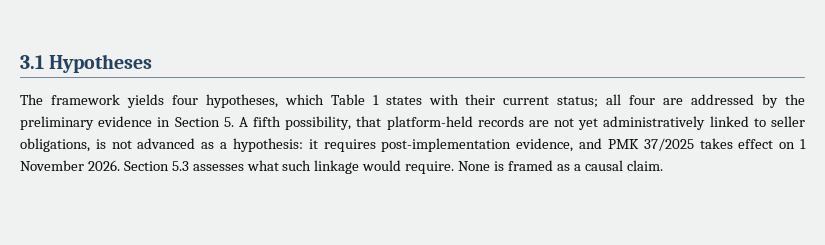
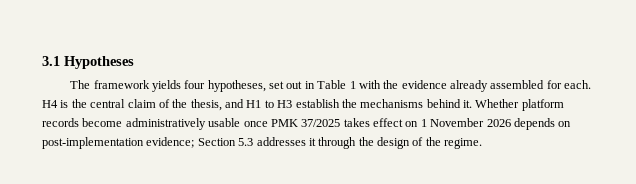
[284,94,806,108] [20,116,805,130] [20,138,603,152] which Table 1 states with their current status; all four are addressed by the preliminary evidence in Section 5. A fifth possibility, that platform-held records are not yet administratively linked to seller obligations, is not advanced as a hypothesis: it requires post-implementation evidence, and -> [269,80,592,92] [42,99,564,111] [42,118,268,130] set out in Table 1 with the evidence already assembled for each. H4 is the central claim of the thesis, and H1 to H3 establish the mechanisms behind it. Whether platform records become administratively usable once
[87,160,663,174] 2026. Section 5.3 assesses what such linkage would require. None is framed as a causal claim. -> [486,118,572,130] [42,137,483,149] 2026 depends on post-implementation evidence; Section 5.3 addresses it through the design of the regime.

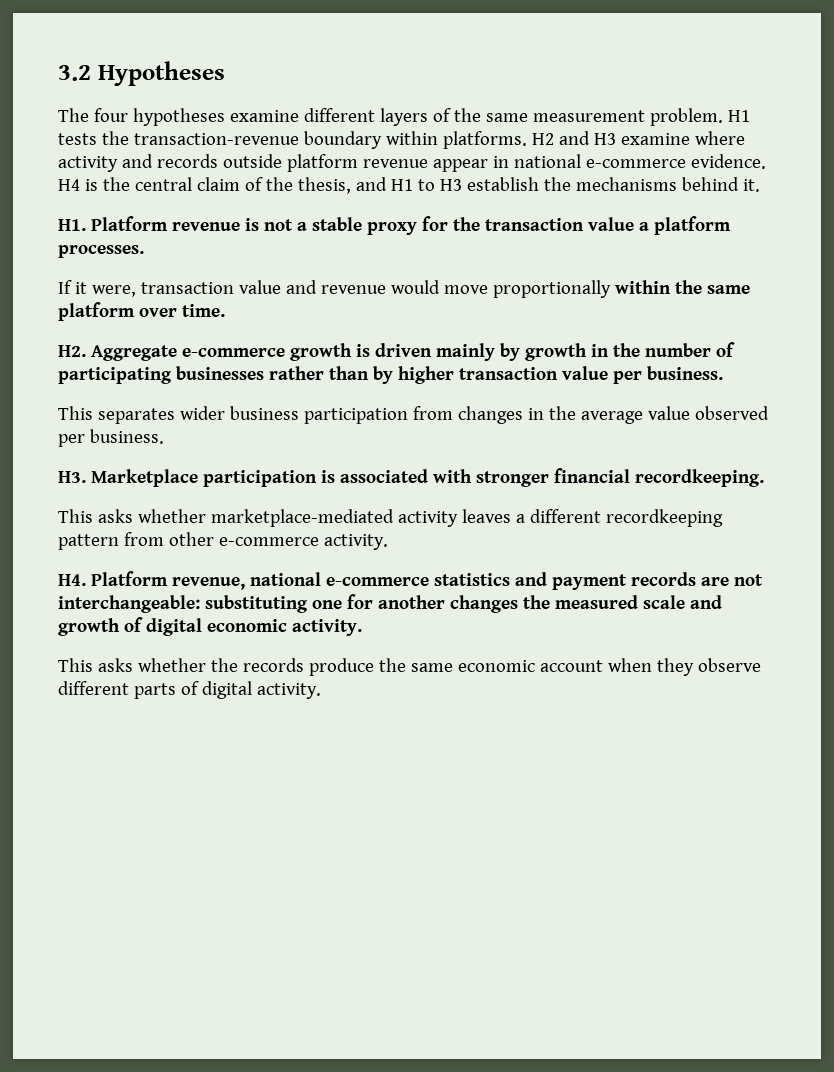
[42,56,60,66] 3.1 -> [58,65,91,81] 3.2
[93,80,592,92] framework yields four hypotheses, set out in Table 1 with the evidence already assembled for each. -> [93,108,750,126] [58,131,745,149] [58,154,766,172] four hypotheses examine different layers of the same measurement problem. H1 tests the transaction-revenue boundary within platforms. H2 and H3 examine where activity and records outside platform revenue appear in national e-commerce evidence.
[475,99,564,111] [42,118,572,130] [42,137,483,149] Whether platform records become administratively usable once PMK 37/2025 takes effect on 1 November 2026 depends on post-implementation evidence; Section 5.3 addresses it through the design of the regime. -> [58,216,731,235] [58,245,144,258] [58,280,750,298] [58,302,225,321] [58,342,735,361] [58,366,723,384] [58,406,769,424] [58,429,164,447] [58,468,764,487] [58,509,723,527] [58,532,388,550] [58,571,763,590] [58,594,722,613] [58,617,362,636] [58,658,761,676] [58,681,321,699] // H1. Platform revenue is not a stable proxy for the transaction value a platform processes. // If it were, transaction value and revenue would move proportionally within the same platform over time. // H2. Aggregate e-commerce growth is driven mainly by growth in the number of participating businesses rather than by higher transaction value per business. // This separates wider business participation from changes in the average value observed per business. // H3. Marketplace participation is associated with stronger financial recordkeeping. // This asks whether marketplace-mediated activity leaves a different recordkeeping pattern from other e-commerce activity. // H4. Platform revenue, national e-commerce statistics and payment records are not interchangeable: substituting one for another changes the measured scale and growth of digital economic activity. // This asks whether the records produce the same economic account when they observe different parts of digital activity.

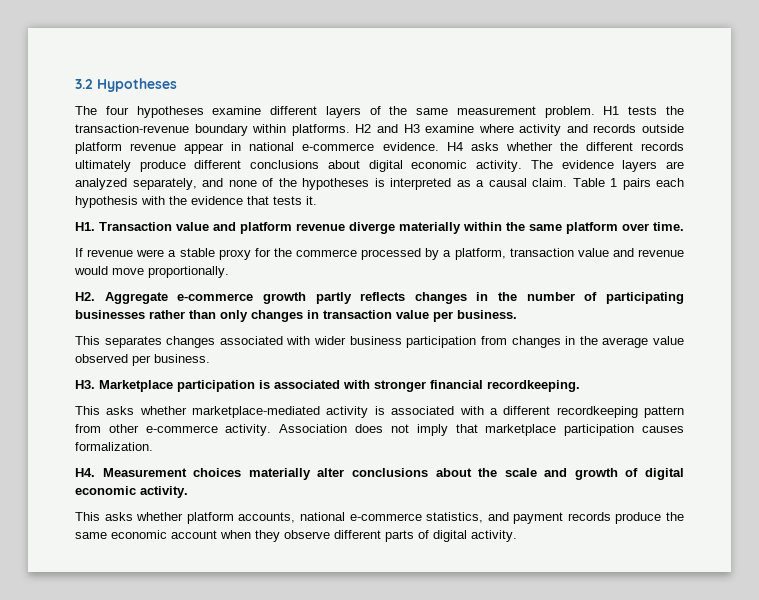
[84,177,760,194] [58,216,731,235] [58,245,144,258] [58,280,611,298] is the central claim of the thesis, and H1 to H3 establish the mechanisms behind it. // H1. Platform revenue is not a stable proxy for the transaction value a platform processes. // If it were, transaction value and revenue would move proportionally -> [470,142,684,151] [75,160,685,172] [75,178,684,190] [75,196,317,208] [75,222,461,234] asks whether the different records ultimately produce different conclusions about digital economic activity. The evidence layers are analyzed separately, and none of the hypotheses is interpreted as a causal claim. Table 1 pairs each hypothesis with the evidence that tests it. // H1. Transaction value and platform revenue diverge materially
(225, 310) none -> [75,248,684,260] [74,266,229,278] // If revenue were a stable proxy for the commerce processed by a platform, transaction value and revenue would move proportionally.
[355,343,587,361] is driven mainly by growth -> [315,292,467,304] partly reflects changes
[372,366,454,384] by higher -> [220,310,319,322] only changes in
(175, 416) none -> [166,336,311,348] changes associated with
[461,509,511,523] leaves -> [374,406,484,415] is associated with
[58,571,763,590] [58,594,638,613] // H4. Platform revenue, national e-commerce statistics and payment records are not interchangeable: substituting one for another changes the measured -> [279,424,684,436] [75,442,153,451] [75,468,498,480] Association does not imply that marketplace participation causes formalization. // H4. Measurement choices materially alter conclusions about the
[210,658,238,672] the -> [186,512,564,524] platform accounts, national e-commerce statistics, and payment

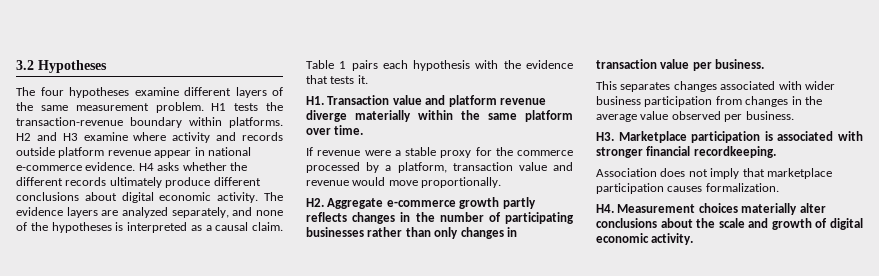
[75,406,685,418] [75,424,272,436] This asks whether marketplace-mediated activity is associated with a different recordkeeping pattern from other e-commerce activity. -> (776, 152) none
[75,512,684,524] [75,530,517,542] // This asks whether platform accounts, national e-commerce statistics, and payment records produce the same economic account when they observe different parts of digital activity. -> (694, 239) none

